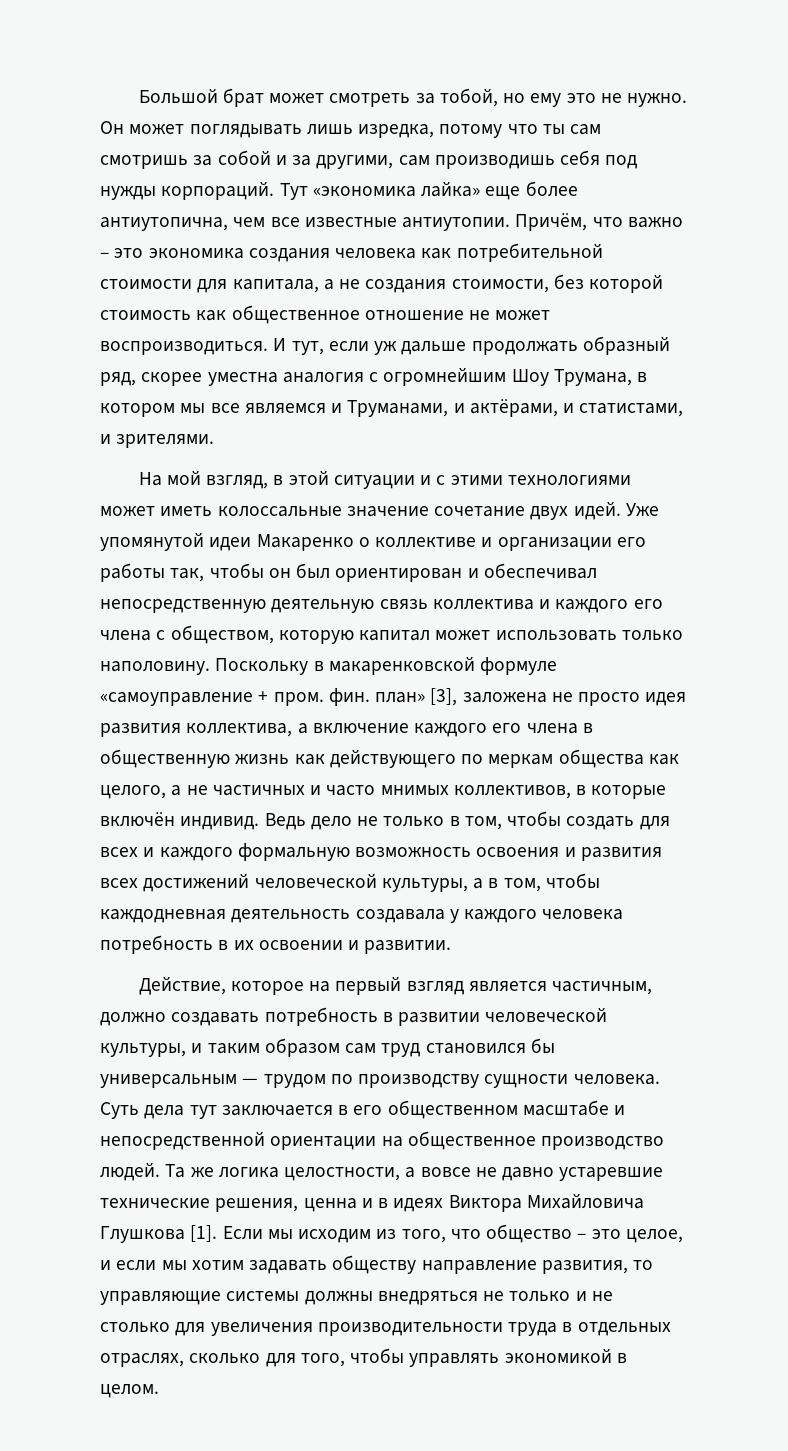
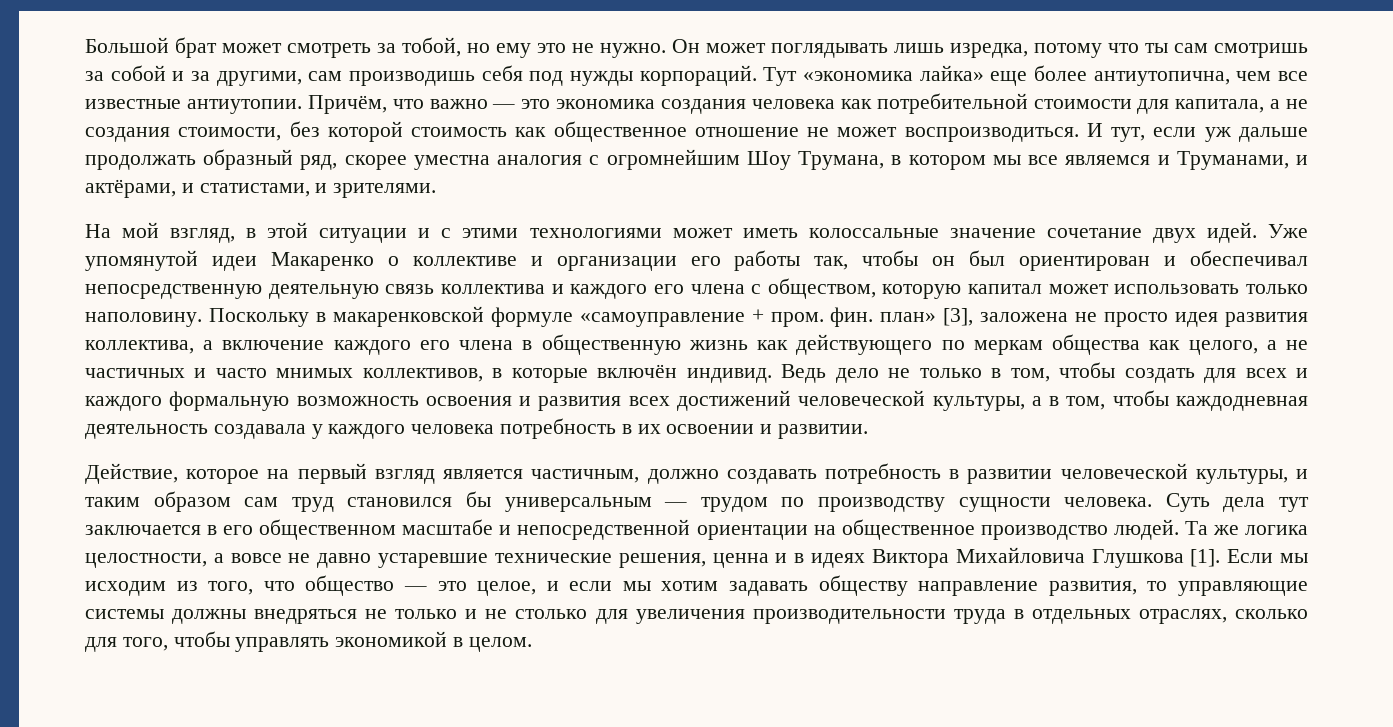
[100,252,109,258] – -> [492,104,516,109] —
[577,1233,587,1239] – -> [403,586,427,591] —

